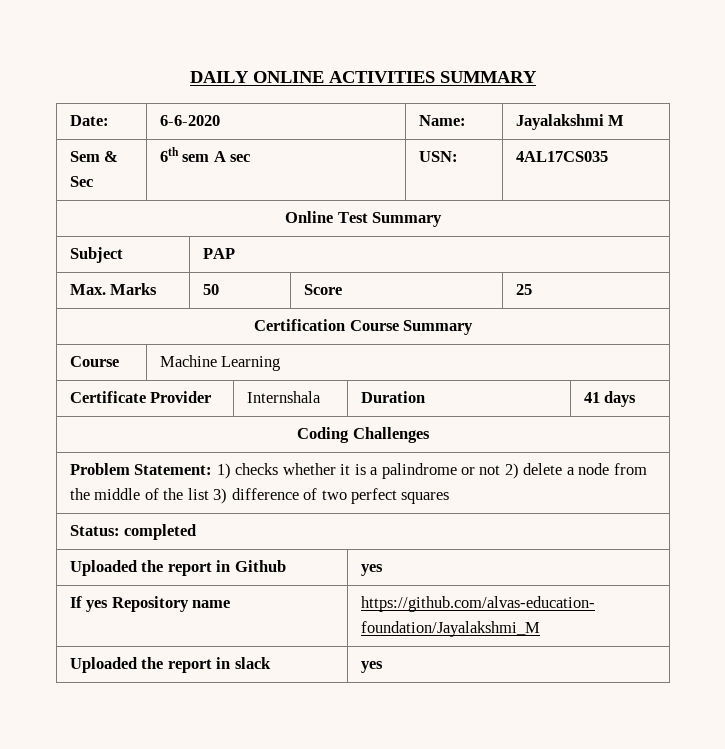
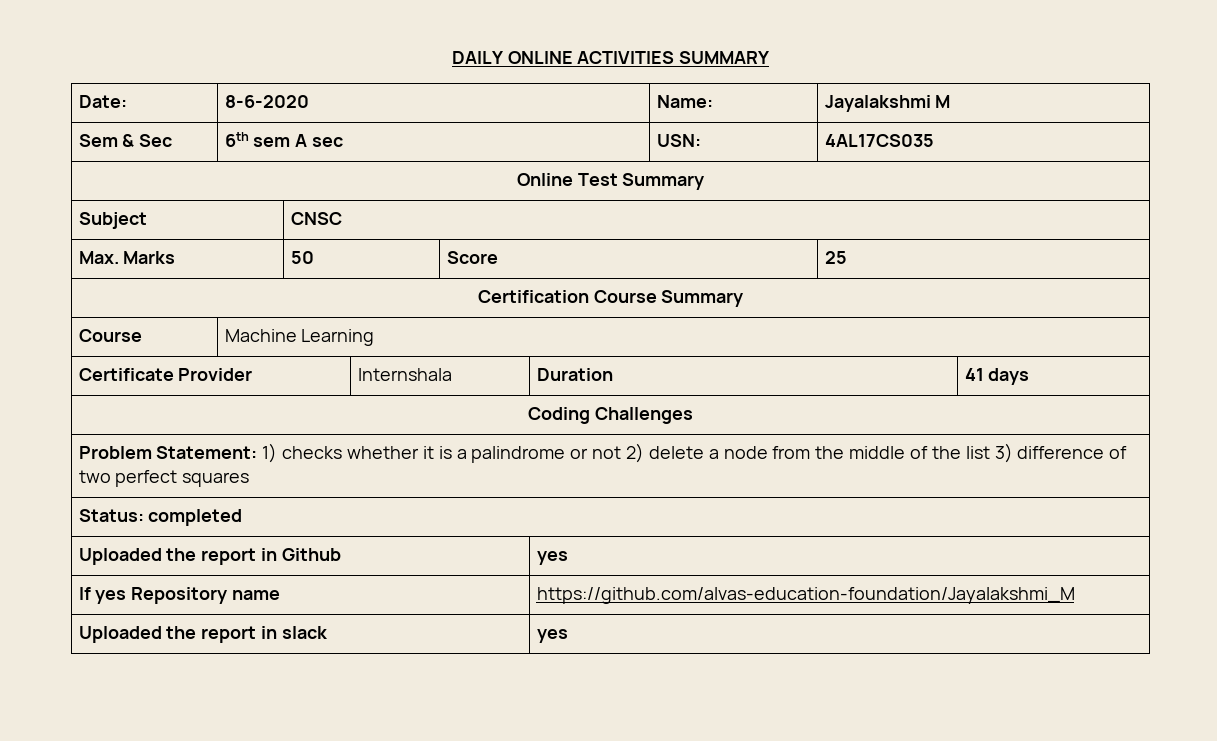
[159,115,220,126] 6-6-2020 -> [224,95,309,108] 8-6-2020
[202,248,235,259] PAP -> [290,212,342,225] CNSC

